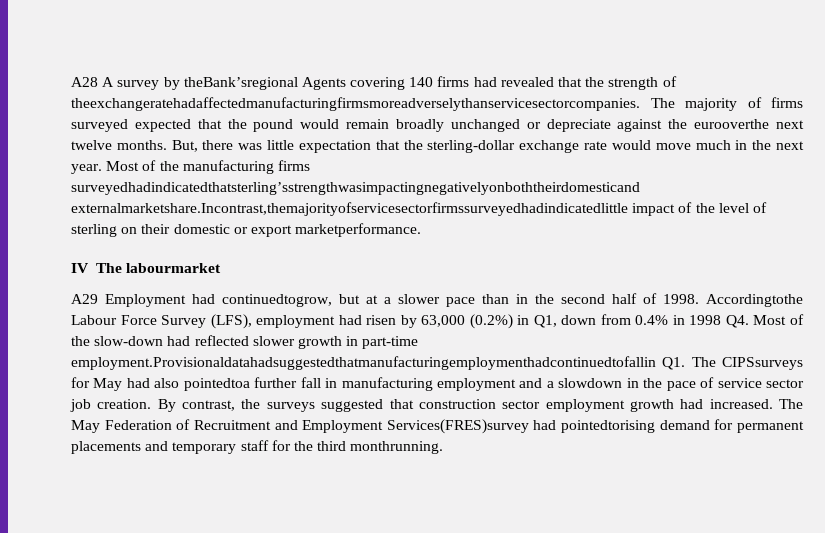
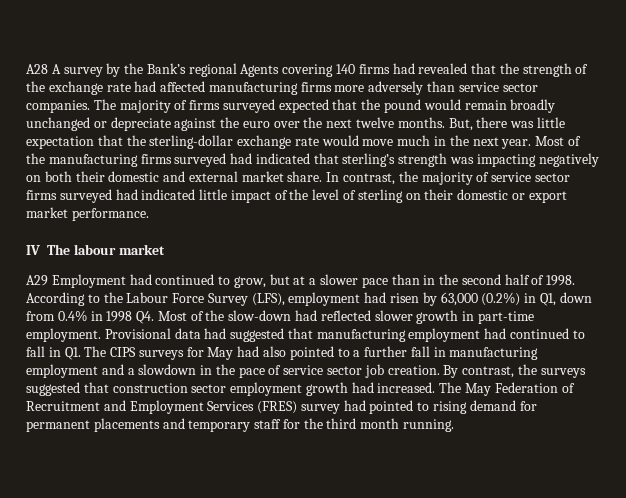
[183,77,298,90] theBank’sregional -> [124,63,237,77] the Bank’s regional
[71,97,640,111] theexchangeratehadaffectedmanufacturingfirmsmoreadverselythanservicesectorcompanies. -> [26,81,538,95] [26,100,90,113] the exchange rate had affected manufacturing firms more adversely than service sector companies.
[694,119,770,129] eurooverthe -> [242,117,323,128] euro over the
[71,182,640,195] [71,202,628,216] surveyedhadindicatedthatsterling’sstrengthwasimpactingnegativelyonboththeirdomesticand externalmarketshare.Incontrast,themajorityofservicesectorfirmssurveyedhadindicatedlittle -> [174,153,599,167] [26,171,570,185] [26,189,228,203] surveyed had indicated that sterling’s strength was impacting negatively on both their domestic and external market share. In contrast, the majority of service sector firms surveyed had indicated little
[295,223,422,237] marketperformance. -> [26,207,149,221] market performance.
[125,263,221,273] labourmarket -> [73,244,165,255] labour market
[222,294,332,307] continuedtogrow, -> [155,274,266,288] continued to grow,
[706,294,803,307] Accordingtothe -> [26,292,123,306] According to the
[71,356,803,370] employment.Provisionaldatahadsuggestedthatmanufacturingemploymenthadcontinuedtofallin Q1. The CIPSsurveys -> [26,328,585,342] [26,346,184,360] employment. Provisional data had suggested that manufacturing employment had continued to fall in Q1. The CIPS surveys
[183,378,250,391] pointedtoa -> [289,346,361,360] pointed to a
[386,419,656,434] Services(FRES)survey had pointedtorising -> [207,400,468,414] Services (FRES) survey had pointed to rising
[350,441,444,454] monthrunning. -> [360,418,455,432] month running.

